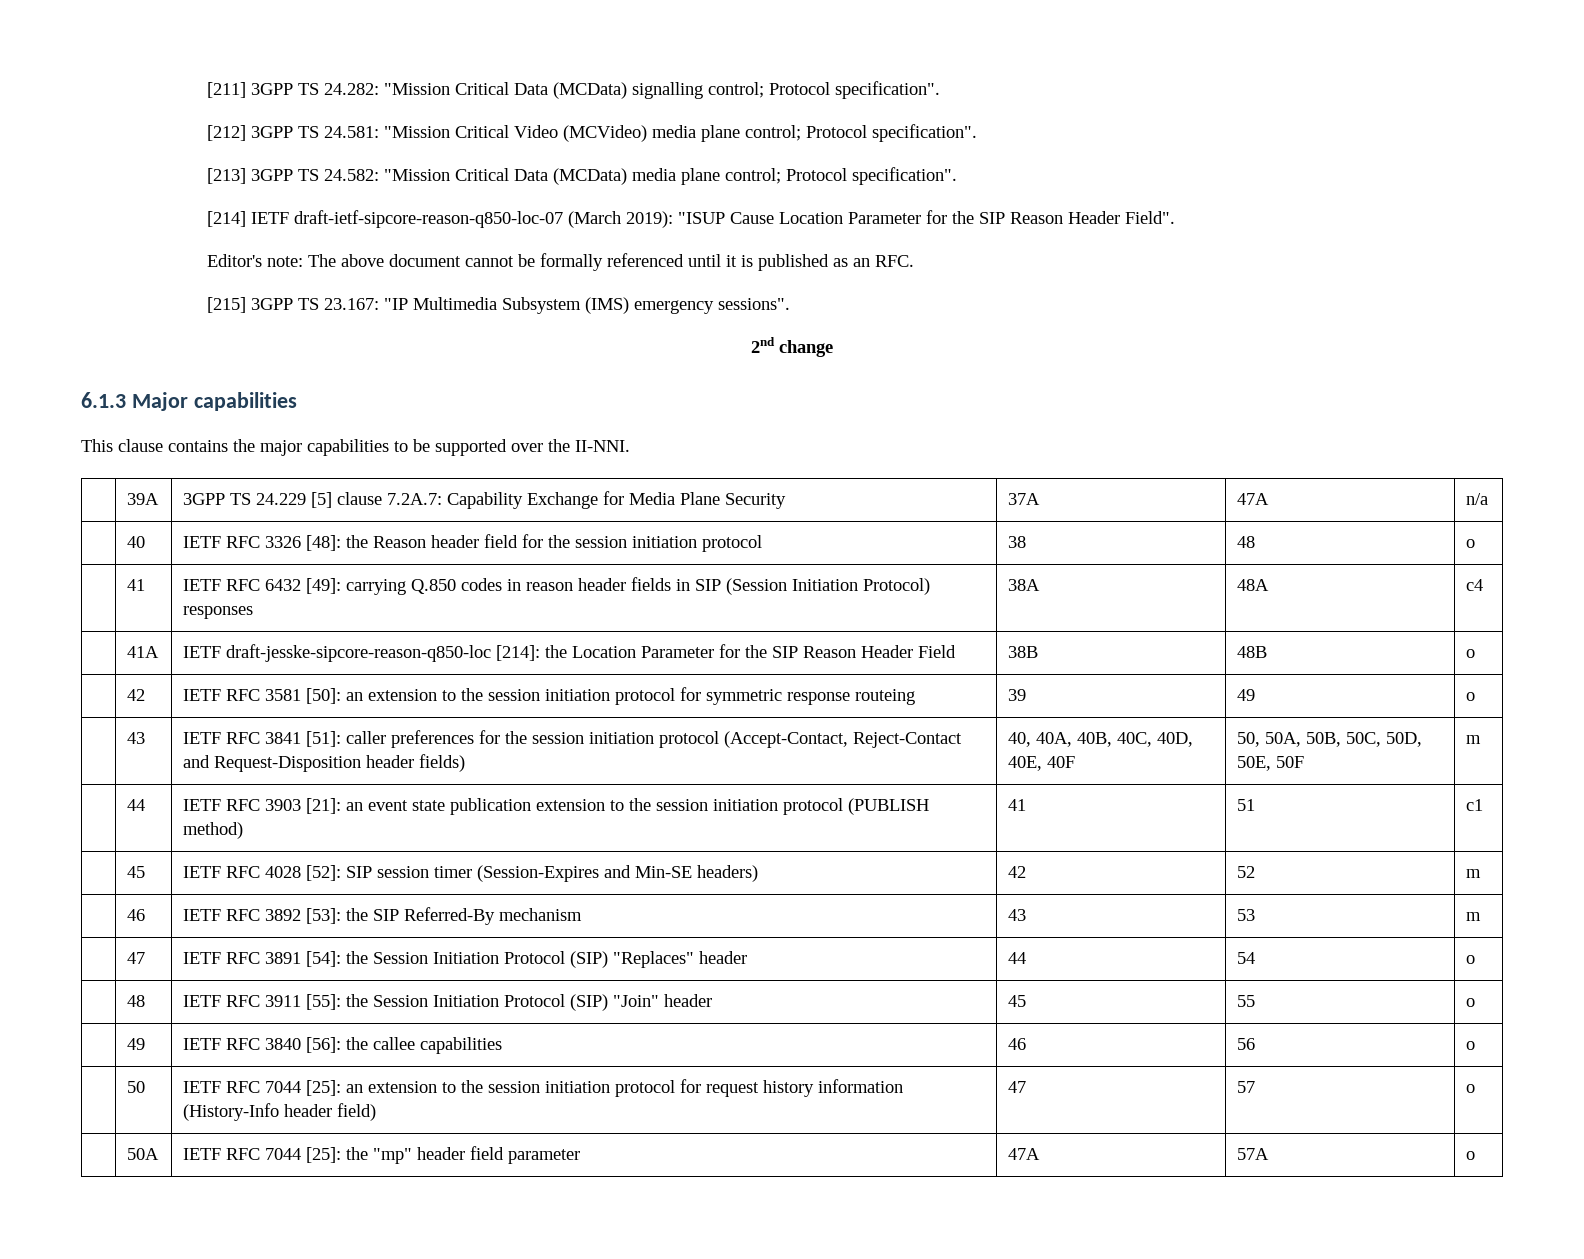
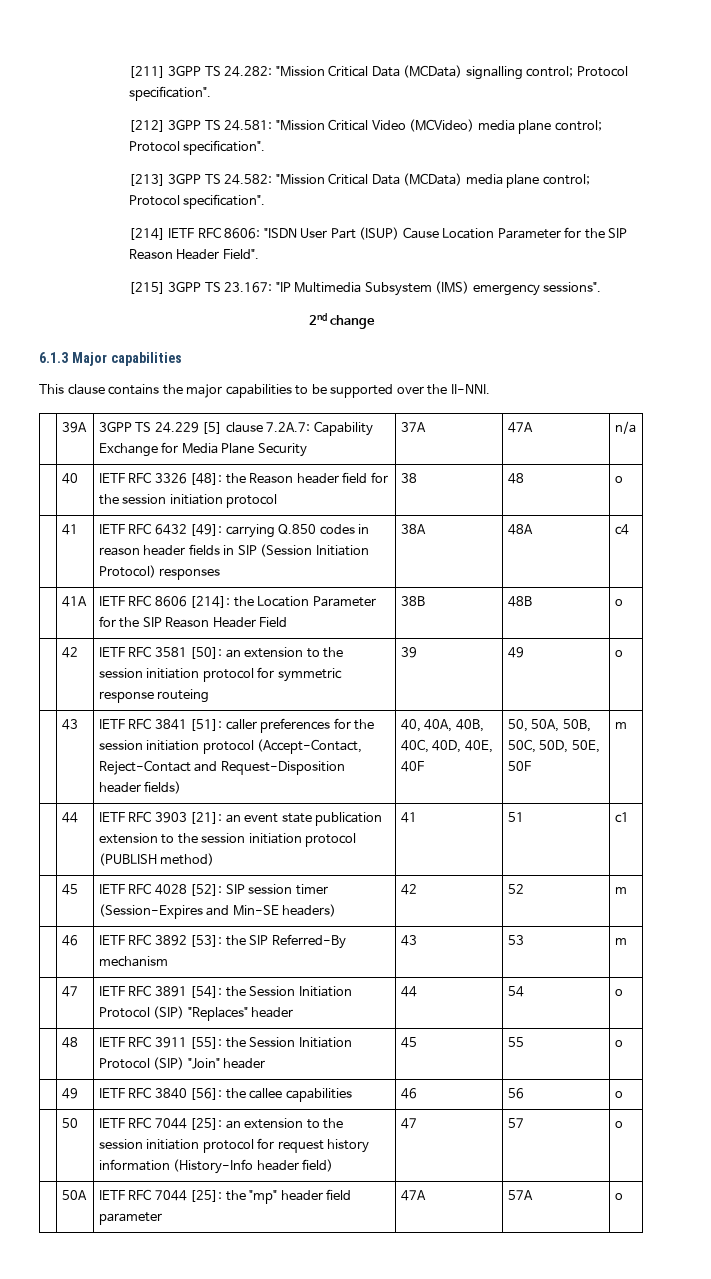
[293,210,725,228] draft-ietf-sipcore-reason-q850-loc-07 (March 2019): "ISUP -> [197,227,400,240] RFC 8606: "ISDN User Part (ISUP)
[206,253,914,271] // Editor's note: The above document cannot be formally referenced until it is published as an RFC. -> (259, 254) none
[226,644,492,662] draft-jesske-sipcore-reason-q850-loc -> [128,595,187,607] RFC 8606

